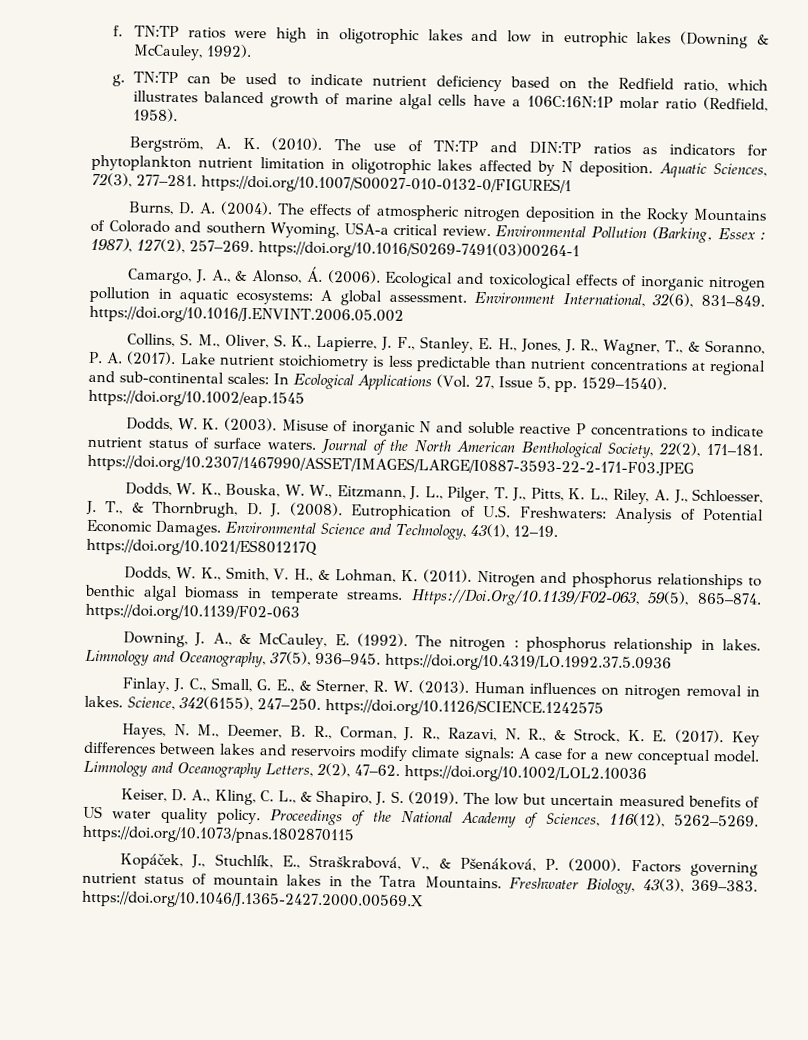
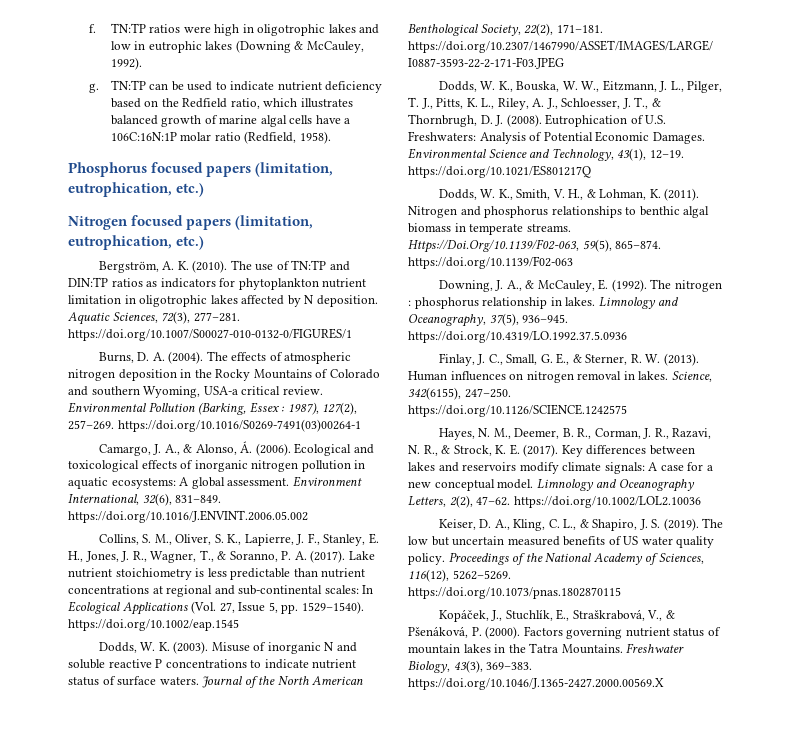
(178, 115) none -> [68,162,334,177] [68,182,205,197] [68,215,314,230] [68,235,205,250] // Phosphorus focused papers (limitation, eutrophication, etc.) // Nitrogen focused papers (limitation, eutrophication, etc.)

